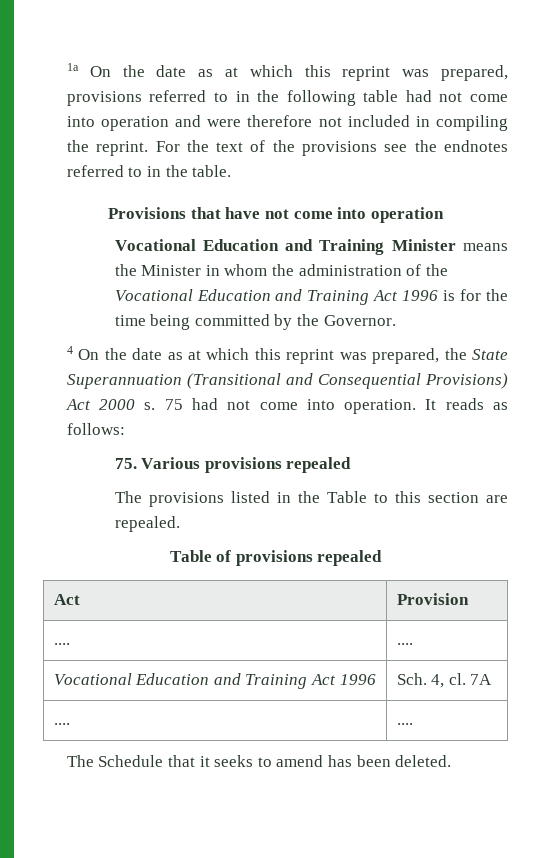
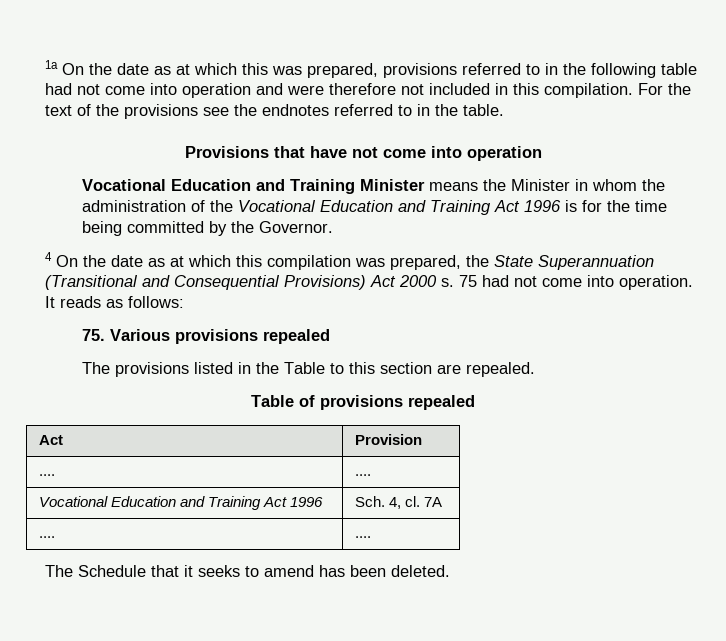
[342,66,391,81] reprint -> (268, 69) none
[436,115,509,131] [66,140,149,156] compiling the reprint. -> [512,83,633,98] this compilation.
[286,349,335,364] reprint -> [266,255,351,270] compilation

